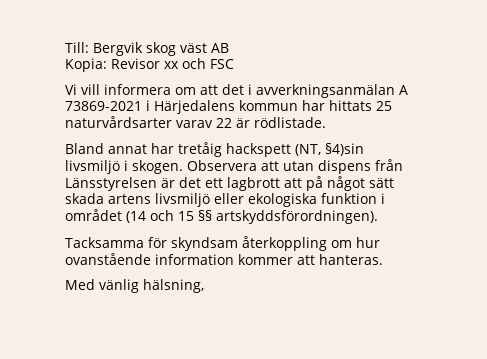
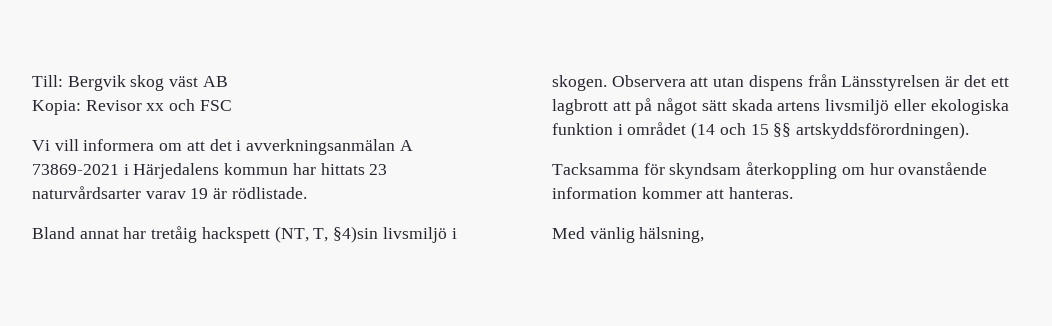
[376,101,392,111] 25 -> [369,164,388,175] 23
[216,118,232,128] 22 -> [190,188,209,199] 19
(321, 150) none -> [313,228,329,242] T,

